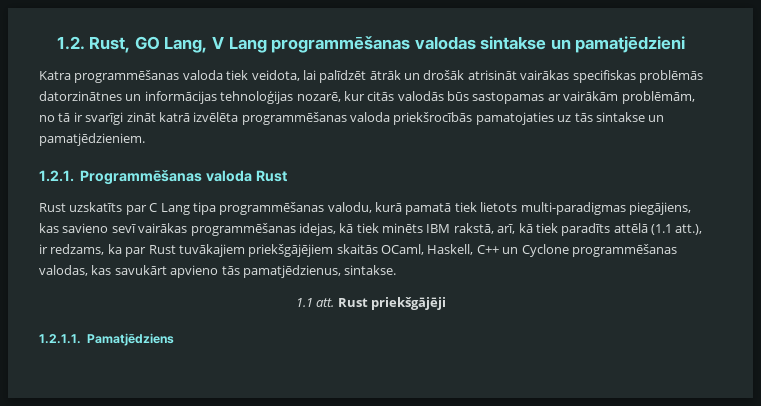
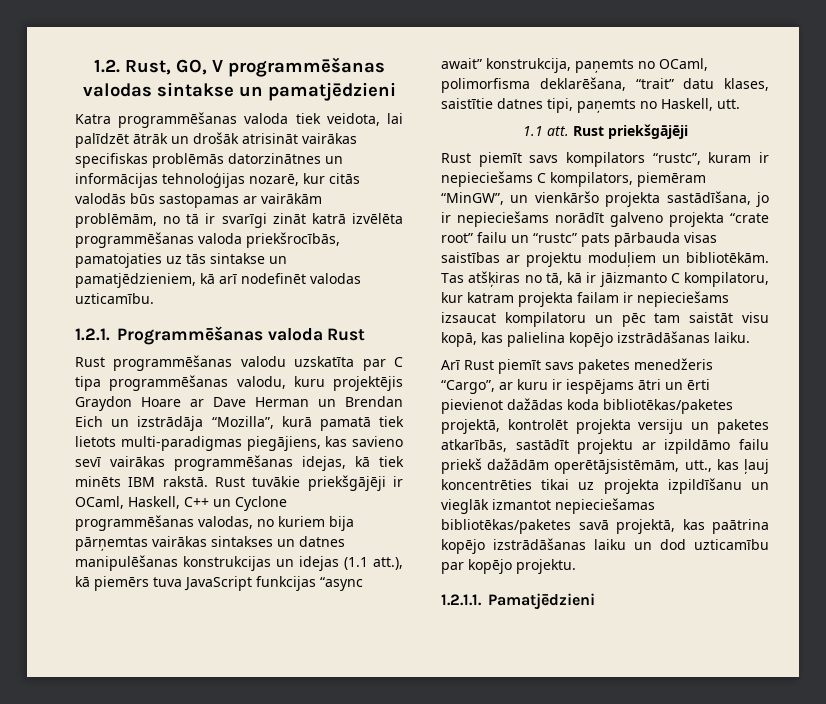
[134,36,267,53] GO Lang, V Lang -> [175,59,223,75] GO, V
[393,112,473,125] priekšrocībās -> [246,232,340,248] priekšrocībās,
[39,133,145,146] pamatjēdzieniem. -> [75,273,361,288] [75,293,154,304] pamatjēdzieniem, kā arī nodefinēt valodas uzticamību.
[69,202,123,212] uzskatīts -> [113,355,355,371] programmēšanas valodu uzskatīta
[160,203,190,215] Lang -> (403, 362) none
(372, 207) none -> [293,376,403,391] [75,396,403,411] [75,416,274,431] kuru projektējis Graydon Hoare ar Dave Herman un Brendan Eich un izstrādāja “Mozilla”,
[453,223,703,236] [39,244,378,257] rakstā, arī, kā tiek paradīts attēlā (1.1 att.), ir redzams, ka par Rust tuvākajiem priekšgājējiem skaitās -> [162,475,404,491] rakstā. Rust tuvākie priekšgājēji ir
[91,265,397,278] [295,297,447,310] kas savukārt apvieno tās pamatjēdzienus, sintakse. // 1.1 att. Rust priekšgājēji -> [257,516,354,531] [75,536,345,551] [75,555,403,571] [75,576,363,591] [441,58,708,73] [441,77,769,93] [441,98,740,113] [522,124,688,139] [441,152,769,167] [441,171,706,187] [441,191,769,207] [441,211,769,227] [441,232,717,247] [441,252,769,267] [441,271,769,287] [441,291,729,307] [441,312,769,327] [441,331,750,347] [441,358,713,374] [441,379,710,394] [441,398,733,414] [441,419,769,434] [441,439,769,454] [441,458,769,474] [441,478,769,494] [441,498,655,514] [441,519,769,534] [441,538,769,554] [441,559,576,574] no kuriem bija pārņemtas vairākas sintakses un datnes manipulēšanas konstrukcijas un idejas (1.1 att.), kā piemērs tuva JavaScript funkcijas “async await” konstrukcija, paņemts no OCaml, polimorfisma deklarēšana, “trait” datu klases, saistītie datnes tipi, paņemts no Haskell, utt. // 1.1 att. Rust priekšgājēji // Rust piemīt savs kompilators “rustc”, kuram ir nepieciešams C kompilators, piemēram “MinGW”, un vienkāršo projekta sastādīšana, jo ir nepieciešams norādīt galveno projekta “crate root” failu un “rustc” pats pārbauda visas saistības ar projektu moduļiem un bibliotēkām. Tas atšķiras no tā, kā ir jāizmanto C kompilatoru, kur katram projekta failam ir nepieciešams izsaucat kompilatoru un pēc tam saistāt visu kopā, kas palielina kopējo izstrādāšanas laiku. // Arī Rust piemīt savs paketes menedžeris “Cargo”, ar kuru ir iespējams ātri un ērti pievienot dažādas koda bibliotēkas/paketes projektā, kontrolēt projekta versiju un paketes atkarībās, sastādīt projektu ar izpildāmo failu priekš dažādām operētājsistēmām, utt., kas ļauj koncentrēties tikai uz projekta izpildīšanu un vieglāk izmantot nepieciešamas bibliotēkas/paketes savā projektā, kas paātrina kopējo izstrādāšanas laiku un dod uzticamību par kopējo projektu.
[87,333,175,346] Pamatjēdziens -> [488,593,595,610] Pamatjēdzieni

